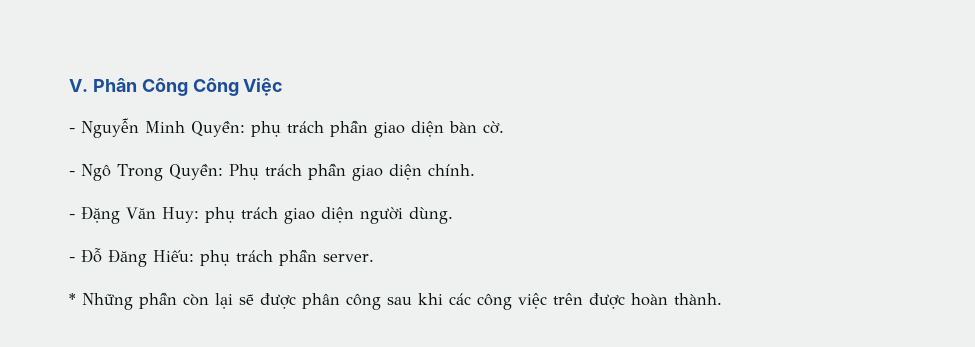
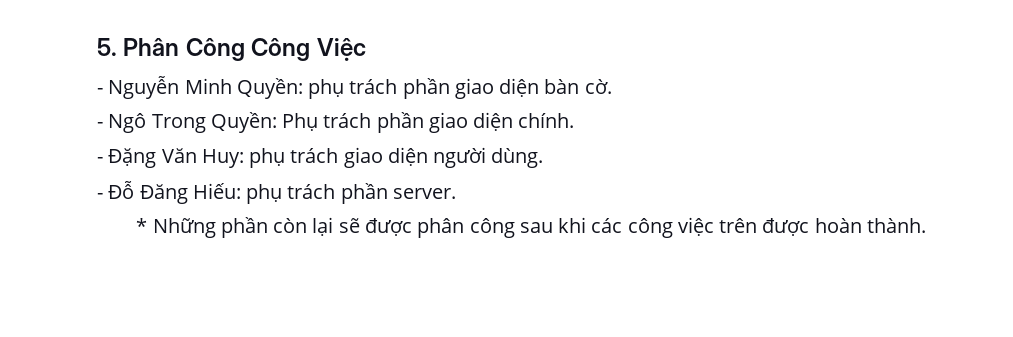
[69,79,88,92] V. -> [97,38,117,56] 5.

